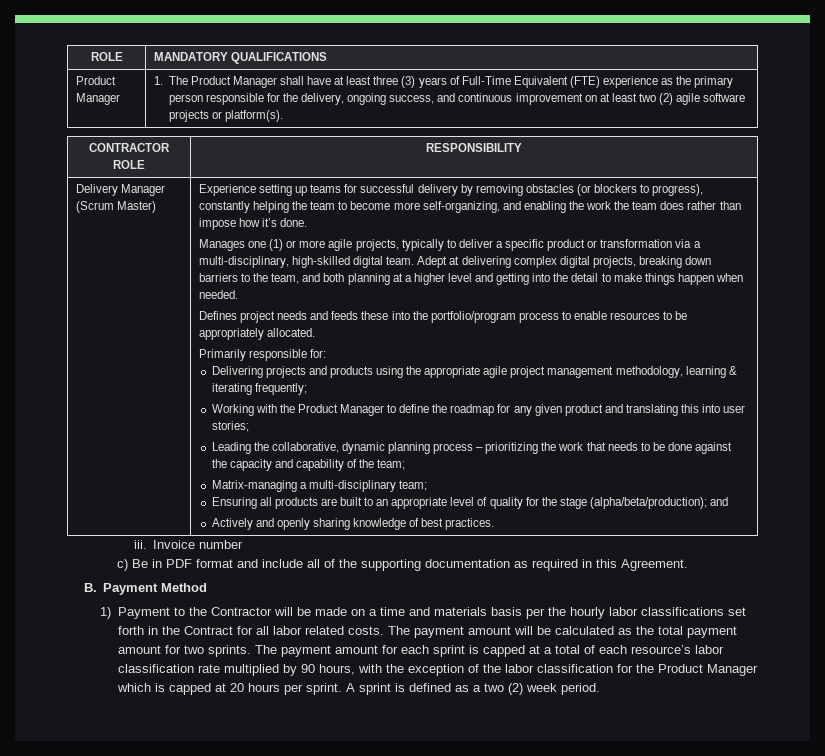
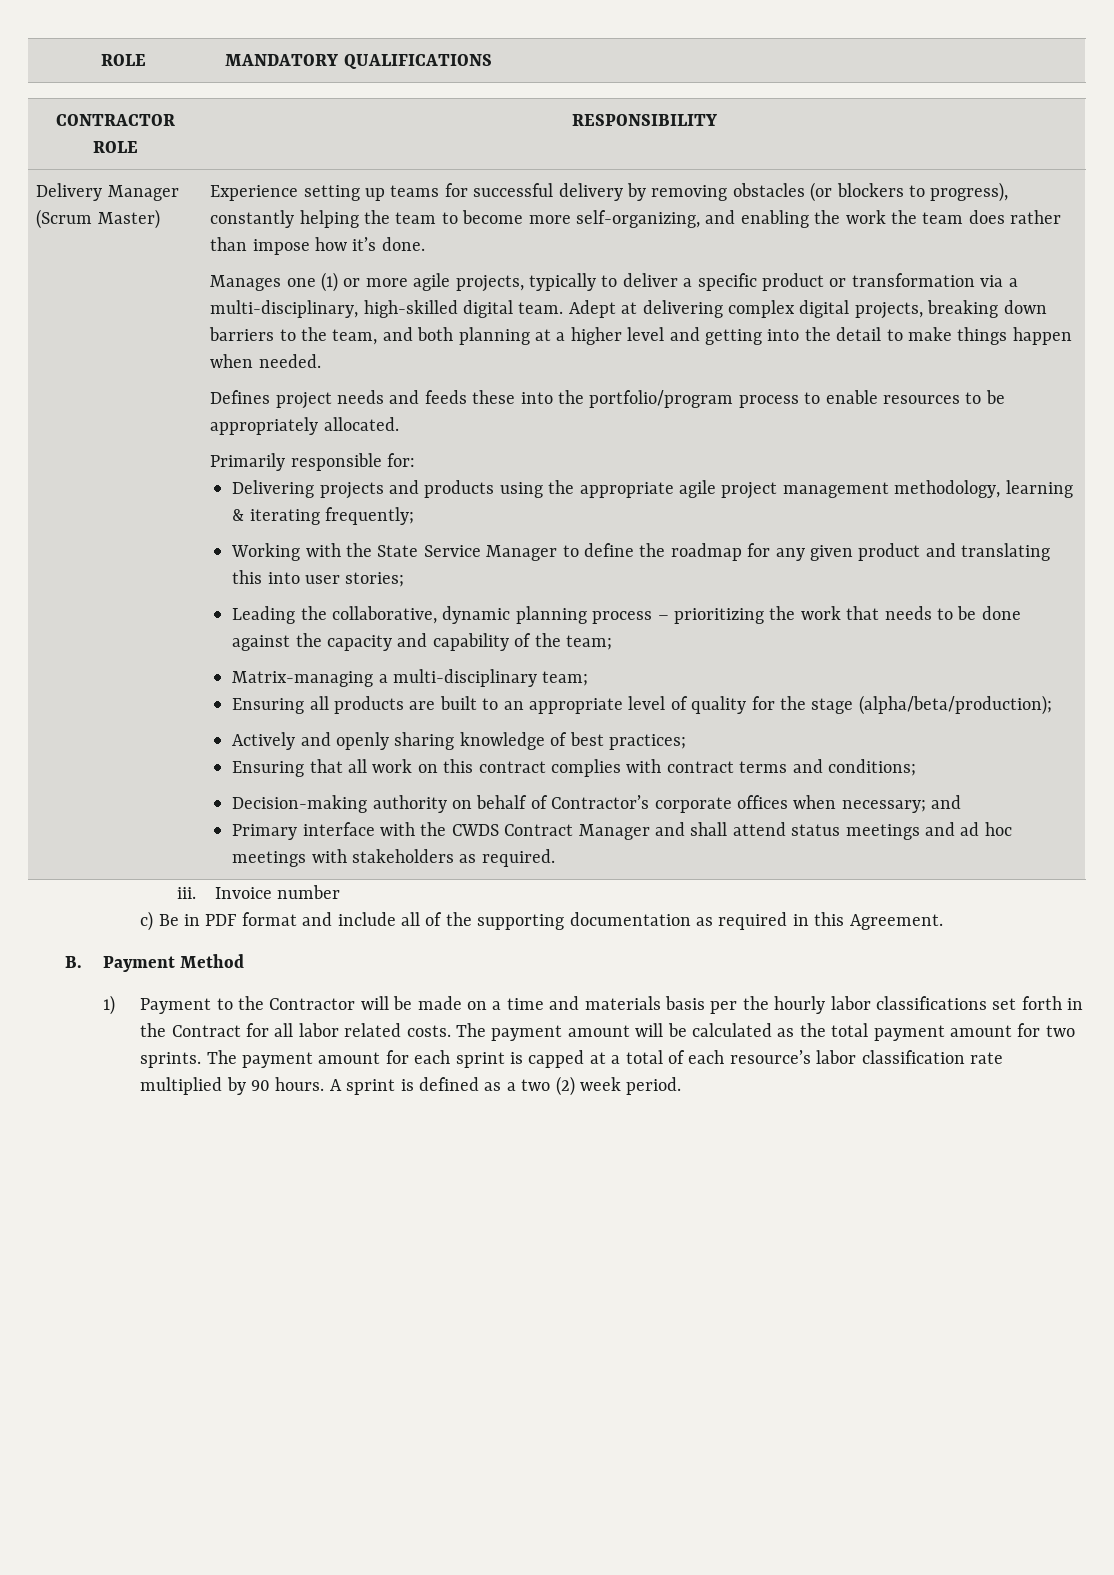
[75,76,116,85] [75,93,120,105] [153,76,734,88] [168,93,746,105] [168,110,283,122] // Product Manager | 1. The Product Manager shall have at least three (3) years of Full-Time Equivalent (FTE) experience as the primary person responsible for the delivery, ongoing success, and continuous improvement on at least two (2) agile software projects or platform(s). -> (492, 61) none
[297,404,338,413] Product -> [377,545,481,557] State Service
[710,497,729,506] and -> (1052, 705) none
[445,518,495,530] practices. -> [609,734,687,750] [232,759,917,777] [232,795,962,813] [232,822,1012,840] [232,849,555,867] practices; // Ensuring that all work on this contract complies with contract terms and conditions; // Decision-making authority on behalf of Contractor’s corporate offices when necessary; and // Primary interface with the CWDS Contract Manager and shall attend status meetings and ad hoc meetings with stakeholders as required.
[318,664,758,676] [116,683,342,695] hours, with the exception of the labor classification for the Product Manager which is capped at 20 hours per sprint. -> [275,1077,325,1091] hours.

